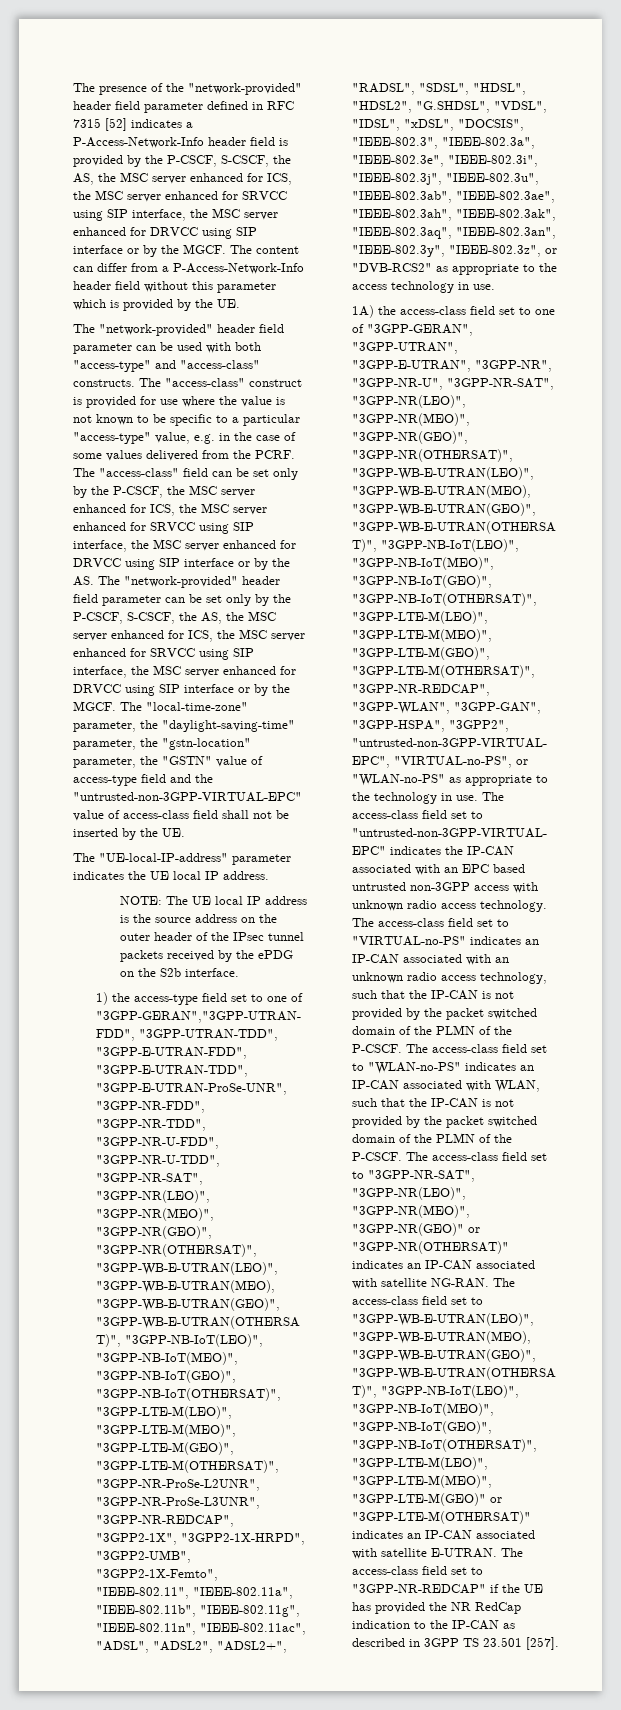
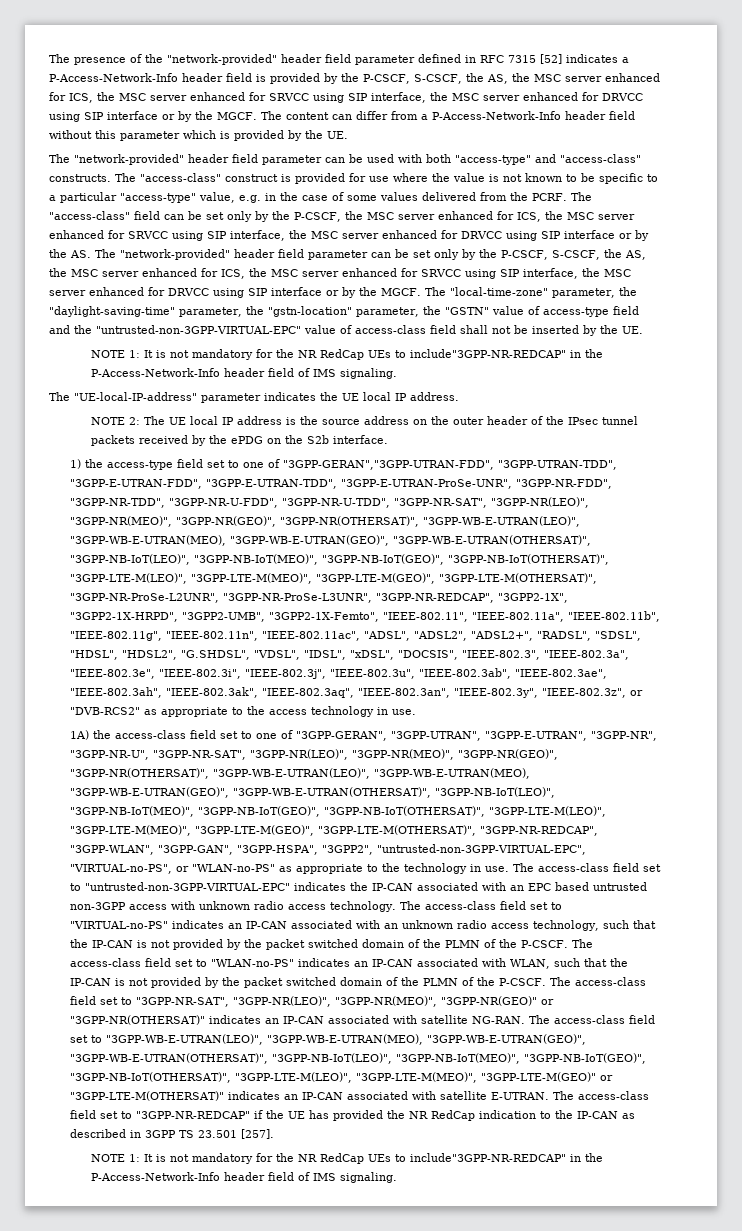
(185, 832) none -> [91,349,604,360] [91,368,398,379] // NOTE 1: It is not mandatory for the NR RedCap UEs to include"3GPP-NR-REDCAP" in the P-Access-Network-Info header field of IMS signaling.
[119,896,162,905] NOTE: -> [91,417,141,425] NOTE 2:
(560, 1643) none -> [91,1153,604,1164] [91,1172,398,1183] // NOTE 1: It is not mandatory for the NR RedCap UEs to include"3GPP-NR-REDCAP" in the P-Access-Network-Info header field of IMS signaling.

